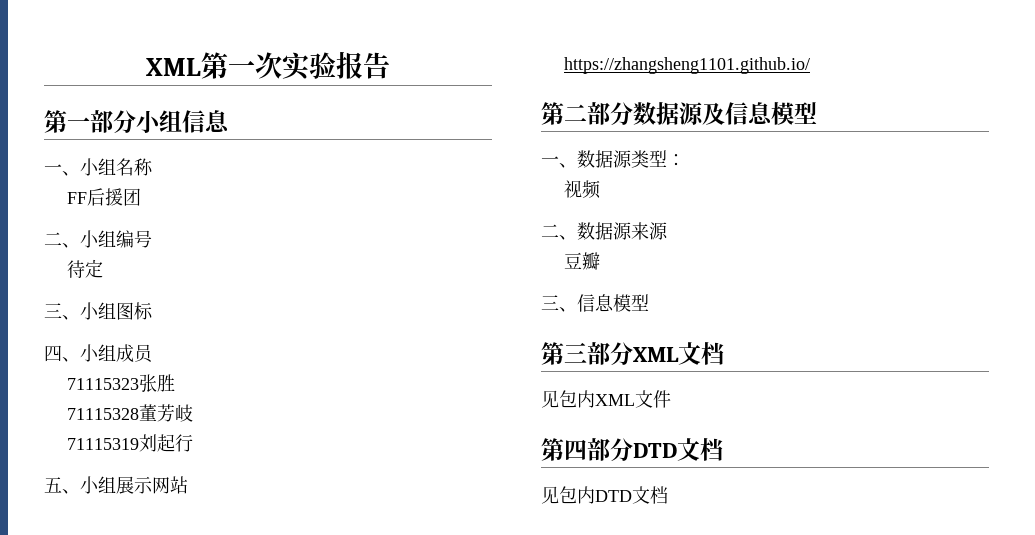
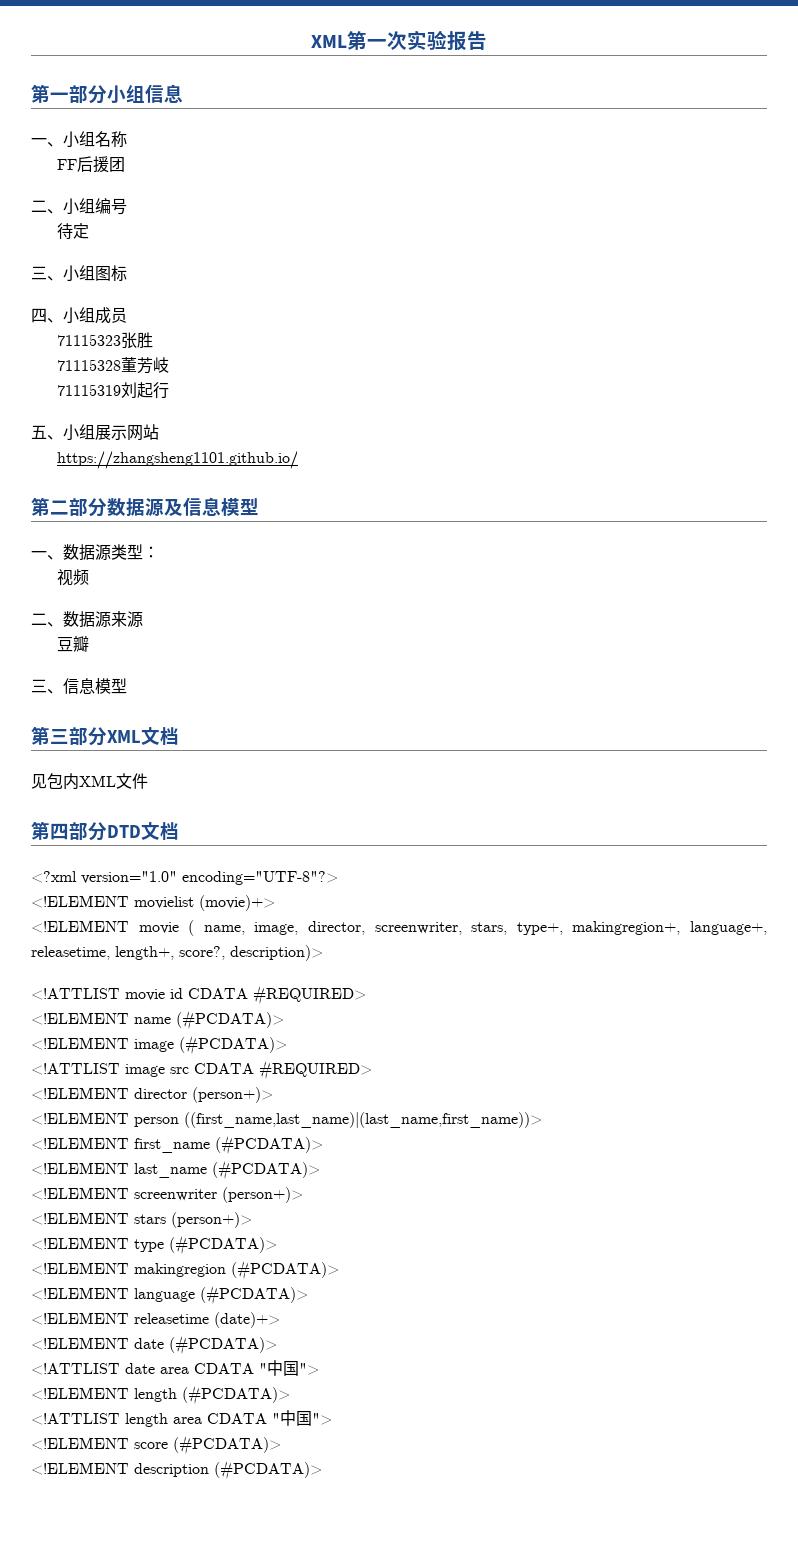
[541,486,668,504] 见包内DTD文档 -> [31,871,338,885] [31,895,275,911] [31,920,768,936] [31,945,323,961] [31,985,366,1005] [31,1010,284,1030] [31,1035,287,1055] [31,1060,372,1080] [31,1087,273,1103] [31,1112,542,1128] [31,1135,323,1155] [31,1160,320,1180] [31,1187,303,1203] [31,1212,252,1228] [31,1235,277,1255] [31,1260,339,1280] [31,1285,308,1305] [31,1312,280,1328] [31,1335,277,1355] [31,1360,319,1376] [31,1385,290,1405] [31,1410,332,1427] [31,1435,281,1455] [31,1460,322,1480] <?xml version="1.0" encoding="UTF-8"?> // <!ELEMENT movielist (movie)+> // <!ELEMENT movie ( name, image, director, screenwriter, stars, type+, makingregion+, language+, releasetime, length+, score?, description)> // <!ATTLIST movie id CDATA #REQUIRED> // <!ELEMENT name (#PCDATA)> // <!ELEMENT image (#PCDATA)> // <!ATTLIST image src CDATA #REQUIRED> // <!ELEMENT director (person+)> // <!ELEMENT person ((first_name,last_name)|(last_name,first_name))> // <!ELEMENT first_name (#PCDATA)> // <!ELEMENT last_name (#PCDATA)> // <!ELEMENT screenwriter (person+)> // <!ELEMENT stars (person+)> // <!ELEMENT type (#PCDATA)> // <!ELEMENT makingregion (#PCDATA)> // <!ELEMENT language (#PCDATA)> // <!ELEMENT releasetime (date)+> // <!ELEMENT date (#PCDATA)> // <!ATTLIST date area CDATA "中国"> // <!ELEMENT length (#PCDATA)> // <!ATTLIST length area CDATA "中国"> // <!ELEMENT score (#PCDATA)> // <!ELEMENT description (#PCDATA)>

